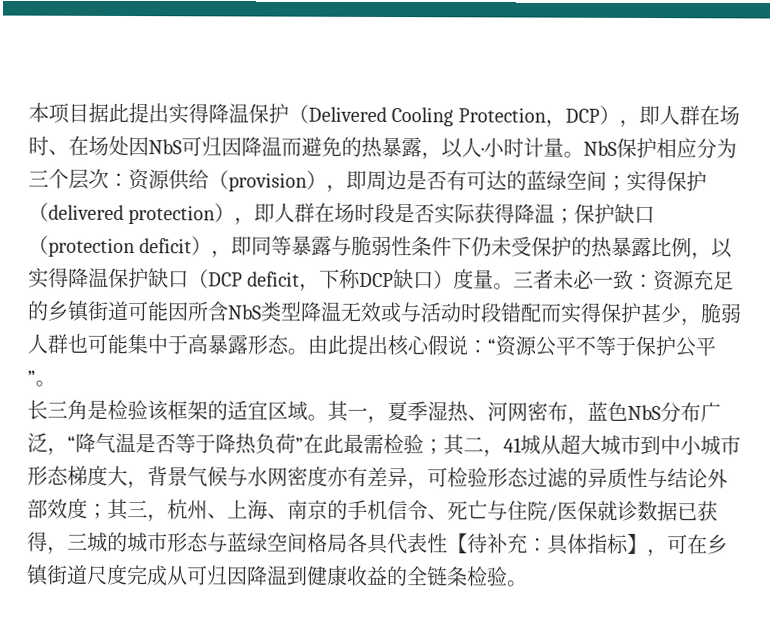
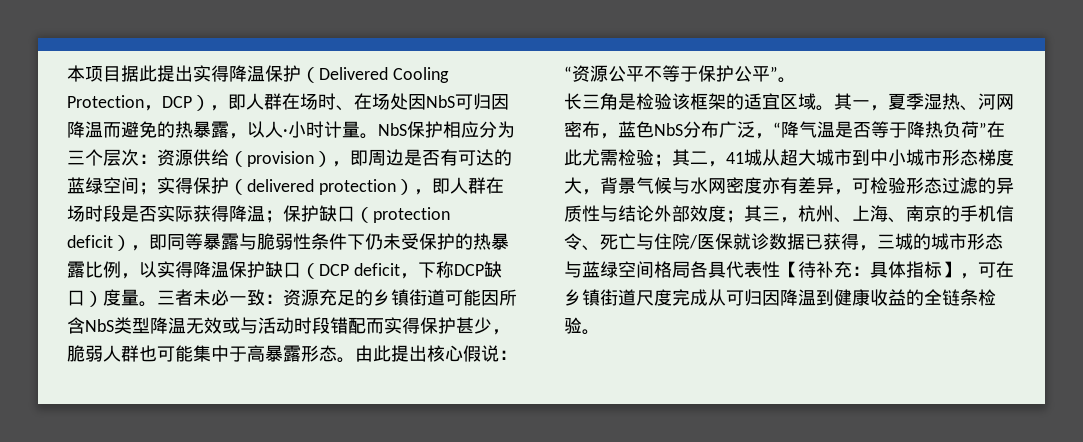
[343,433,364,454] 最 -> [582,149,600,166] 尤

